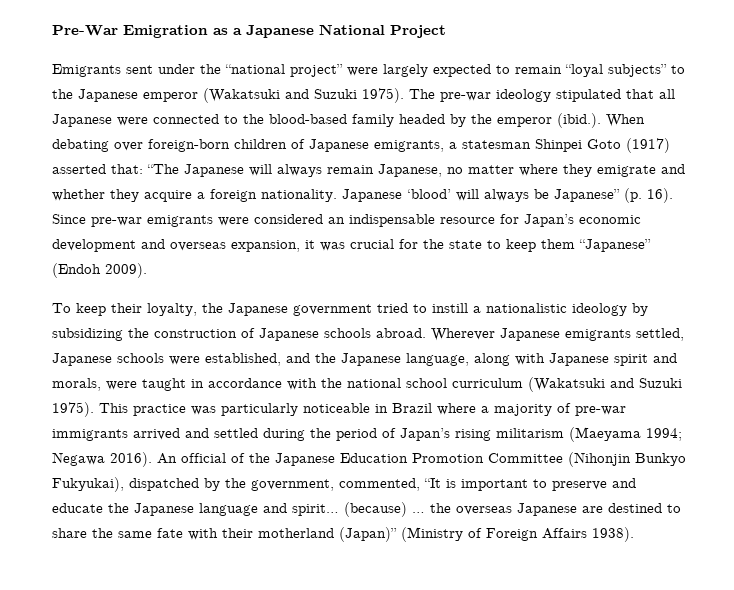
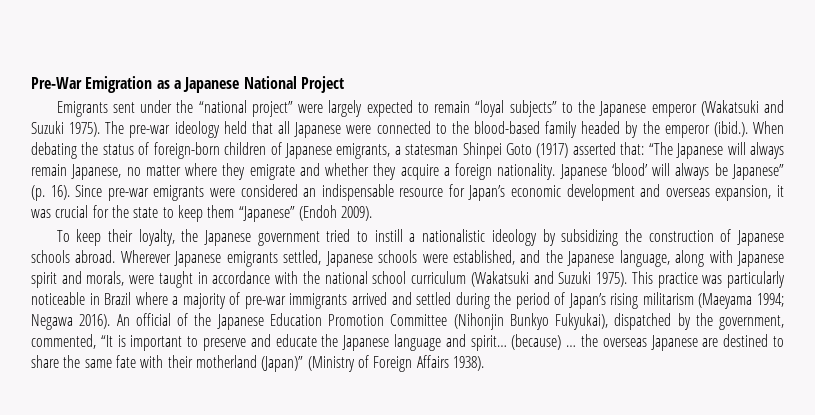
[556,89,621,102] stipulated -> [223,121,247,134] held
[114,142,143,151] over -> [81,142,150,155] the status of

